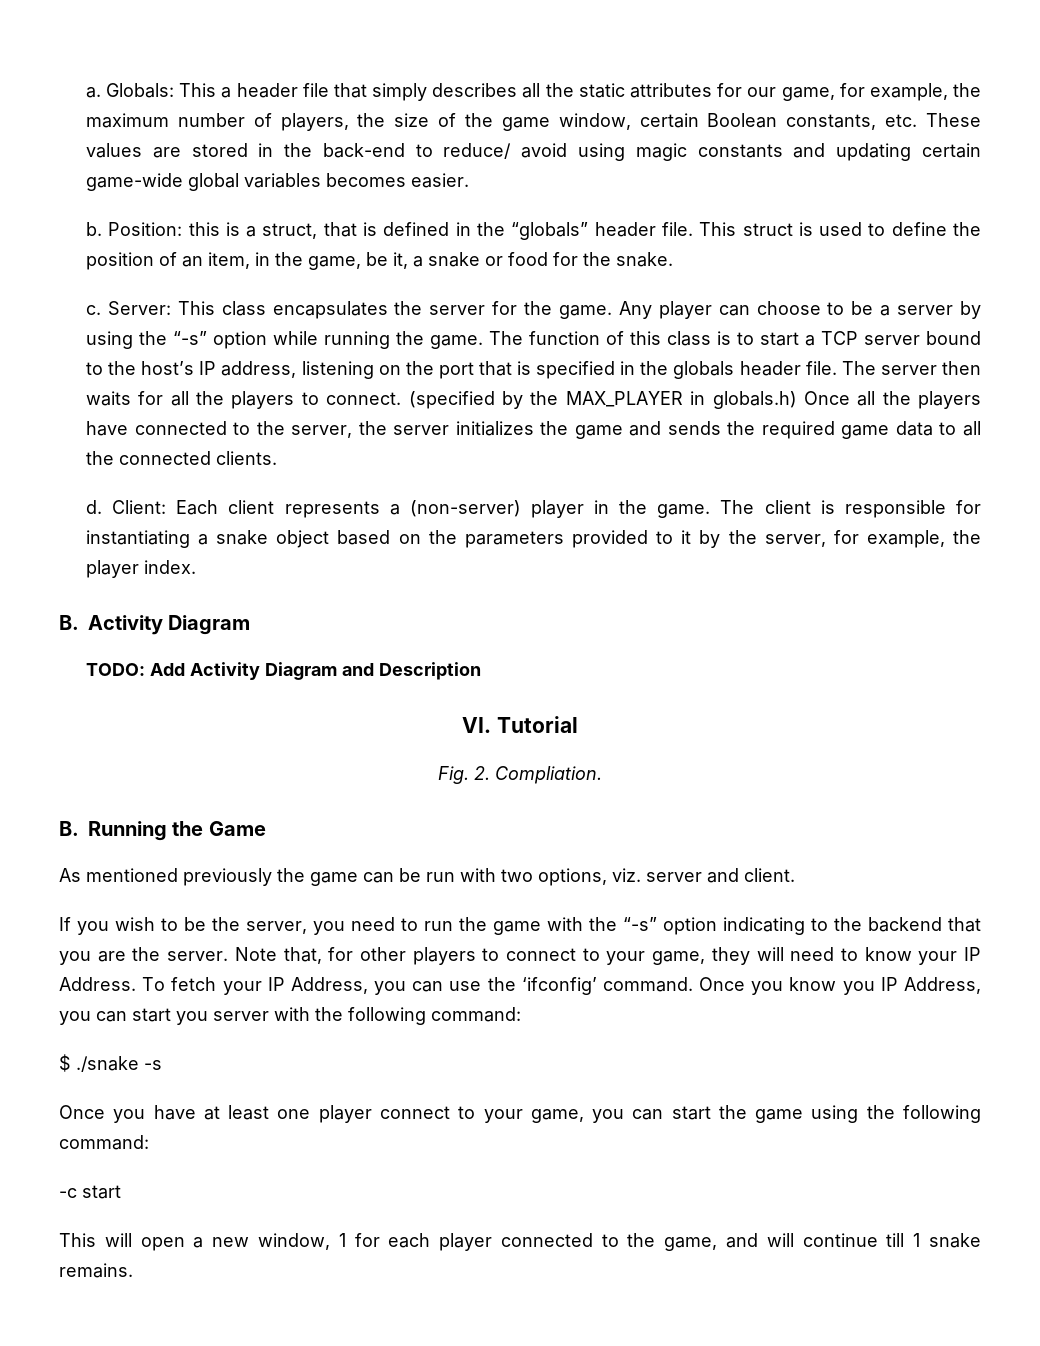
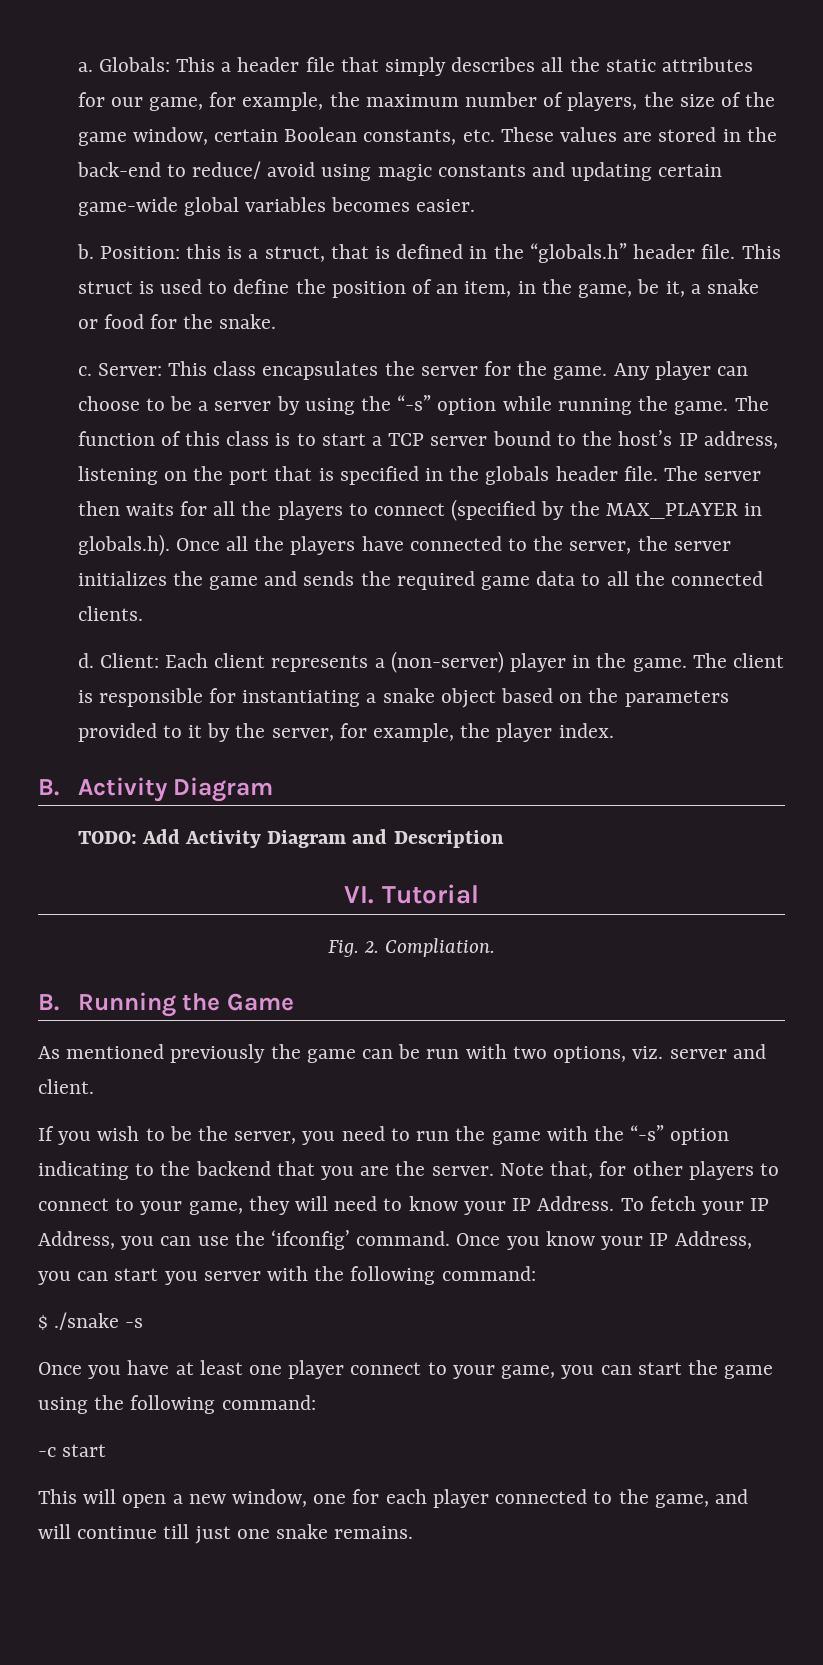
[511,222,589,240] “globals” -> [529,243,627,263] “globals.h”
[326,392,402,405] connect. -> [374,503,446,516] connect
[712,391,797,409] globals.h) -> [77,534,170,556] globals.h).
[842,981,875,995] you -> [601,1236,644,1250] your
[338,1233,346,1247] 1 -> [313,1494,347,1504] one
[913,1233,921,1247] 1 -> [194,1526,270,1544] just one

